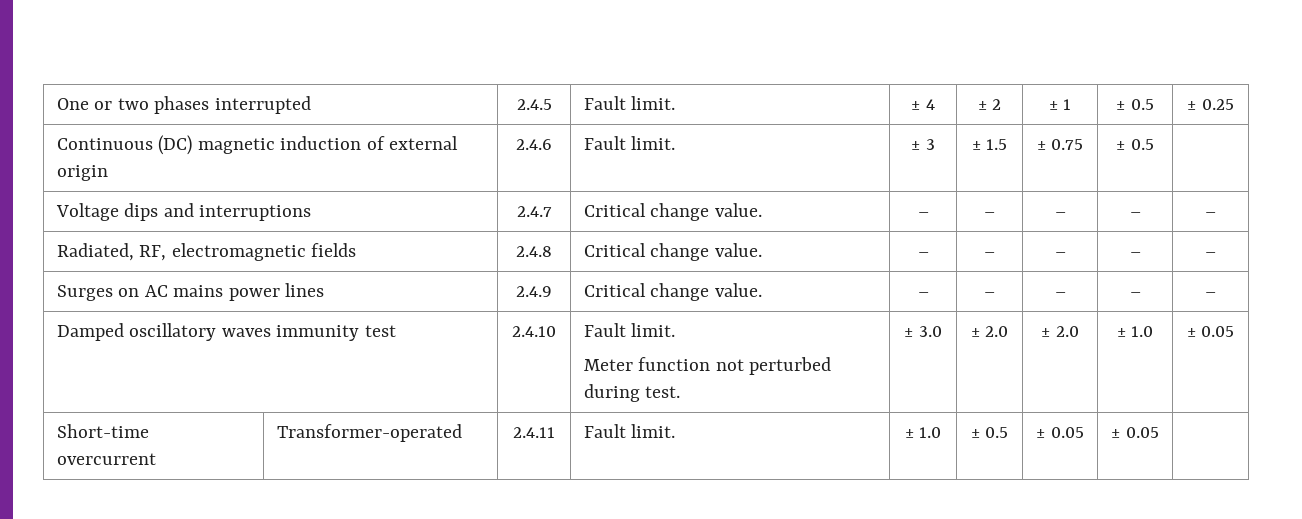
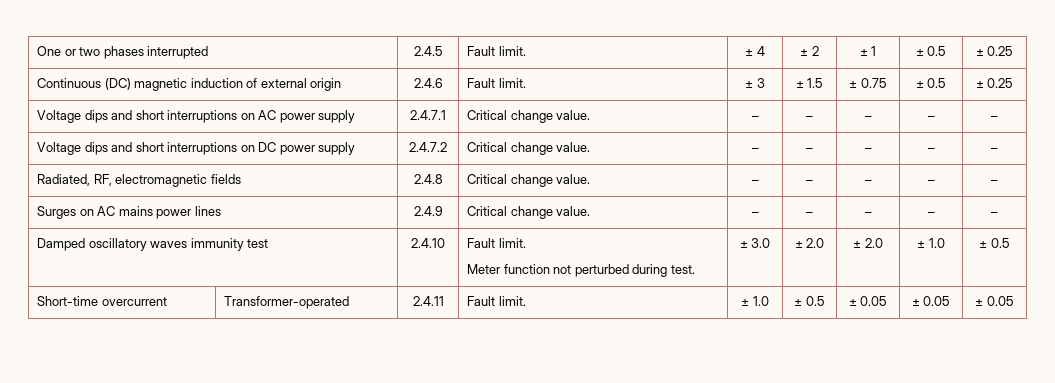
[55,203,312,221] [516,206,552,217] // Voltage dips and interruptions | 2.4.7 -> [975,78,1014,88] [37,110,356,123] [410,110,446,120] [467,110,591,123] [751,115,759,120] [806,115,813,120] [864,115,872,120] [927,115,935,120] [991,115,998,120] [37,142,356,155] [409,142,447,152] ± 0.25 // Voltage dips and short interruptions on AC power supply | 2.4.7.1 | Critical change value. | – | – | – | – | – // Voltage dips and short interruptions on DC power supply | 2.4.7.2
[1201,326,1235,337] 0.05 -> [990,238,1010,248] 0.5
(1159, 432) none -> [975,296,1014,306] ± 0.05

